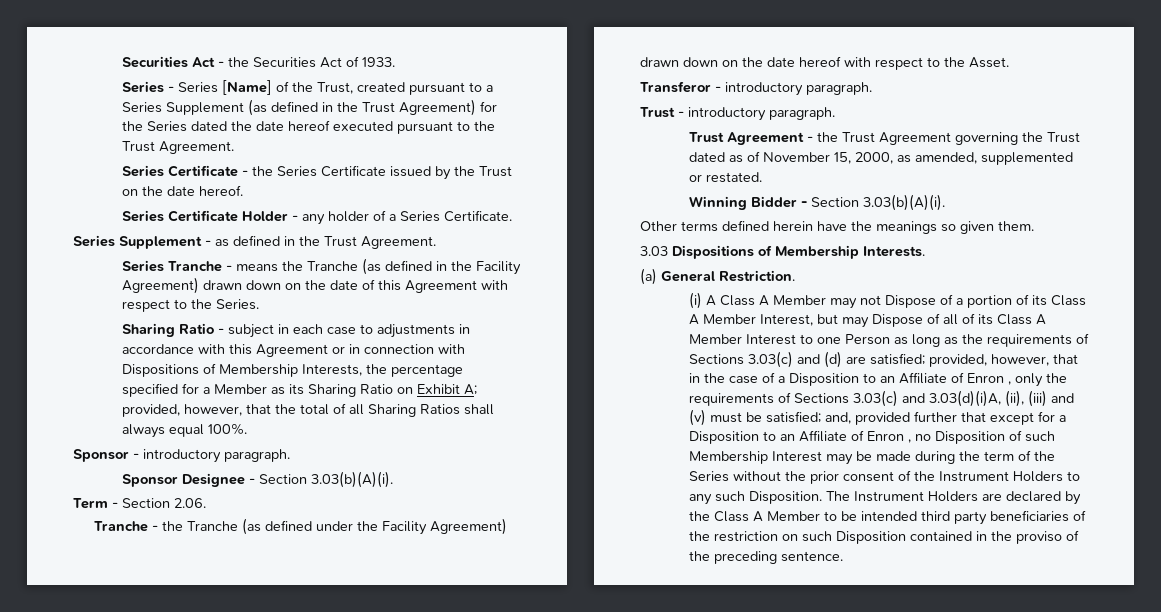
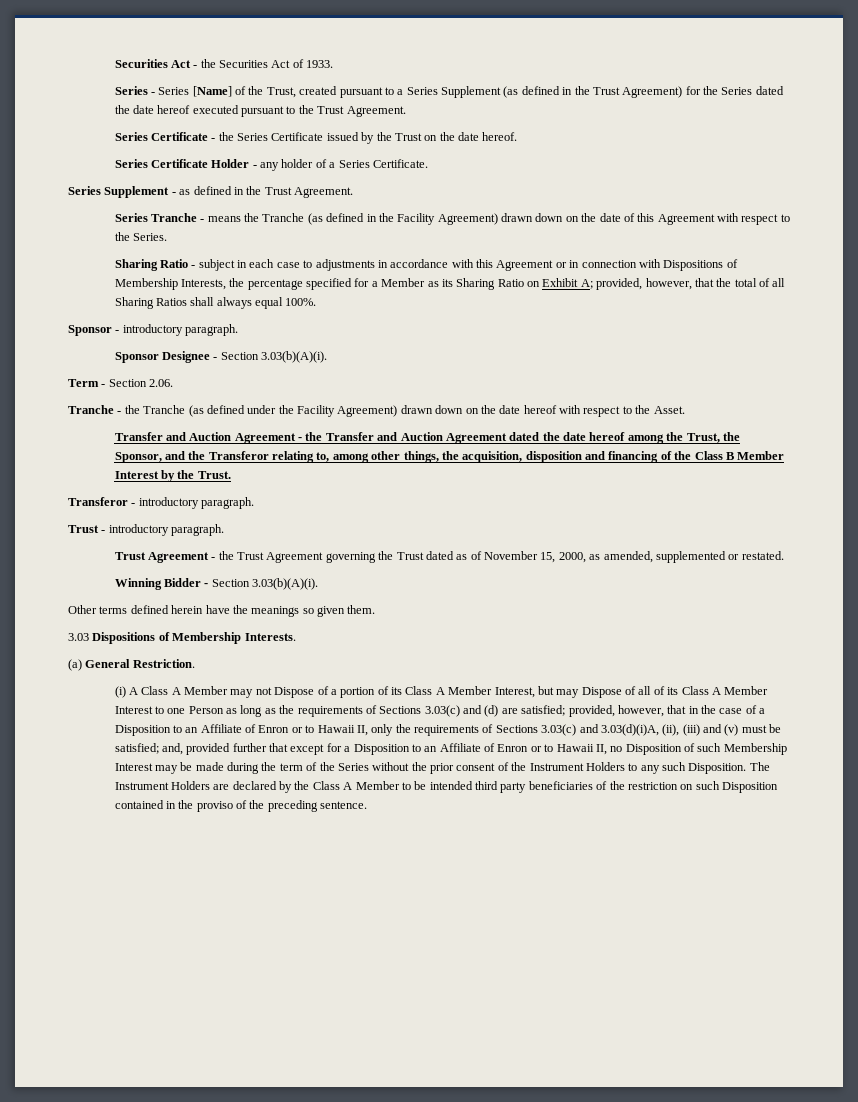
(1009, 62) none -> [114,432,740,444] [114,451,785,463] [114,470,231,482] // Transfer and Auction Agreement - the Transfer and Auction Agreement dated the date hereof among the Trust, the Sponsor, and the Transferor relating to, among other things, the acquisition, disposition and financing of the Class B Member Interest by the Trust.
[1007,381,1011,385] , -> [291,725,368,736] or to Hawaii II,
[907,439,911,443] , -> [530,744,607,755] or to Hawaii II,

